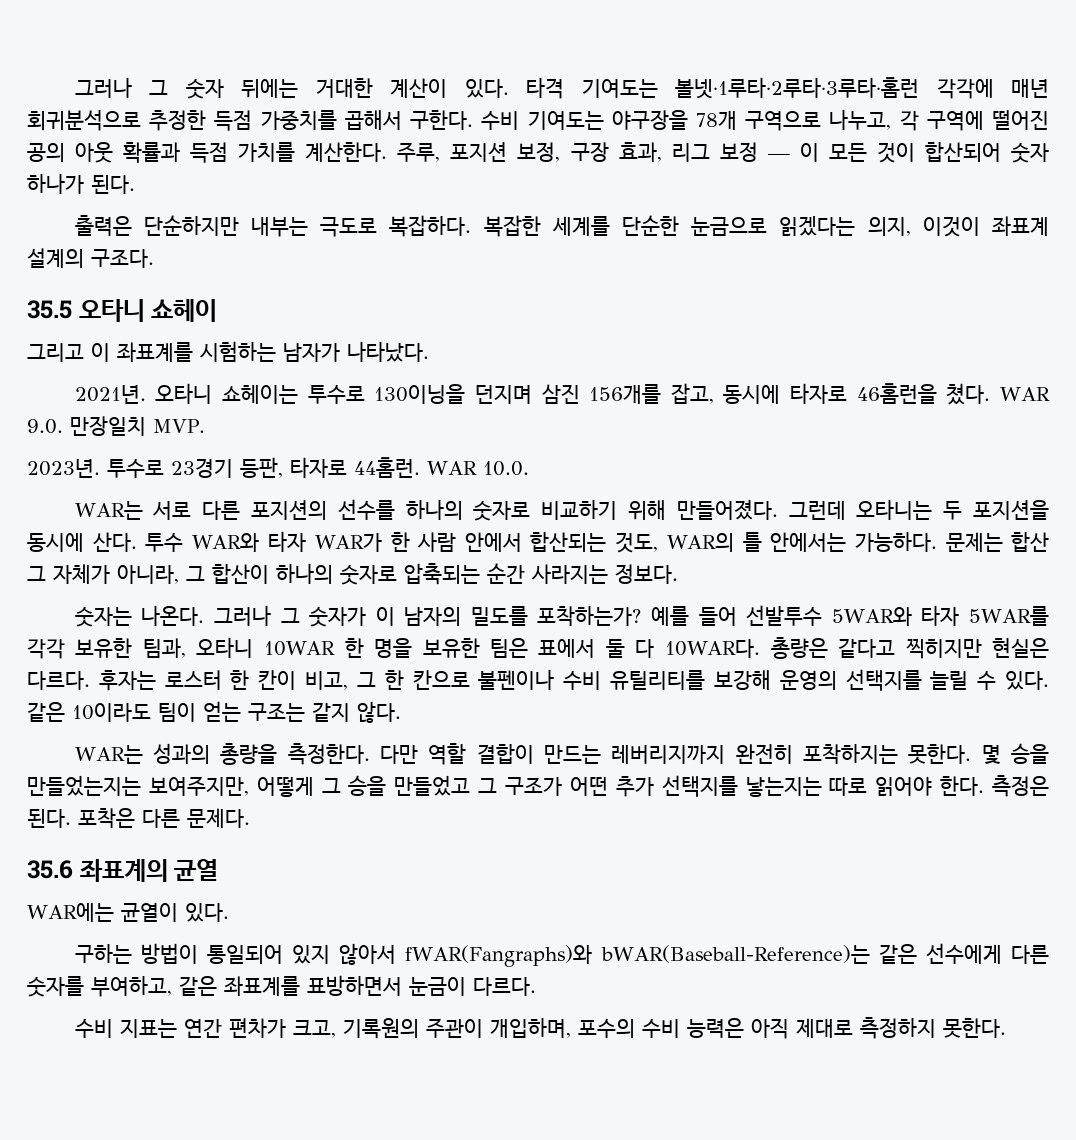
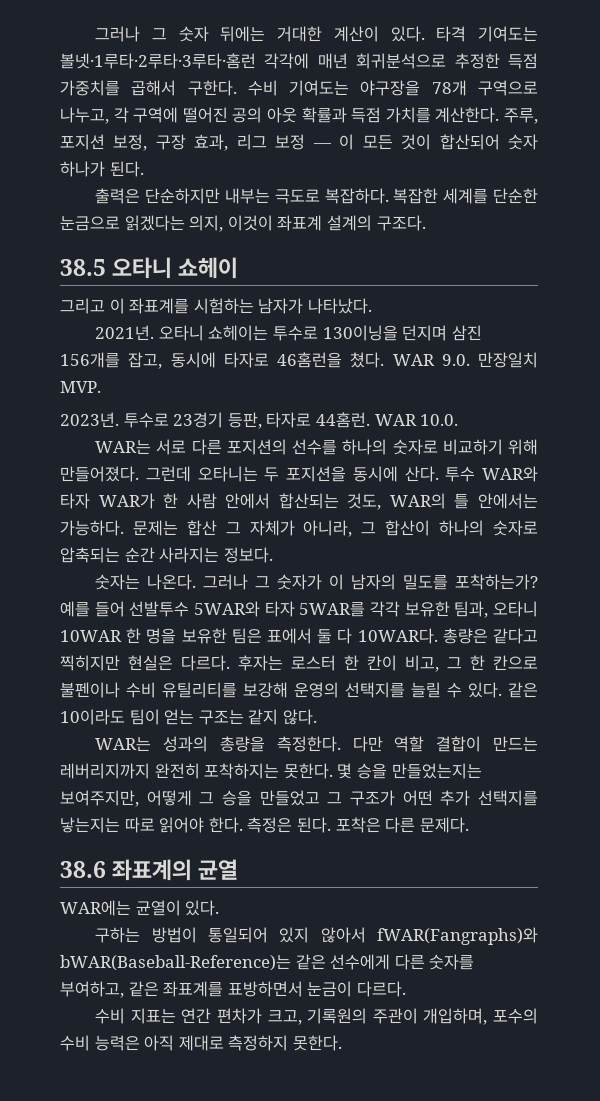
[27,300,72,319] 35.5 -> [60,259,106,276] 38.5
[27,860,73,879] 35.6 -> [60,861,106,878] 38.6

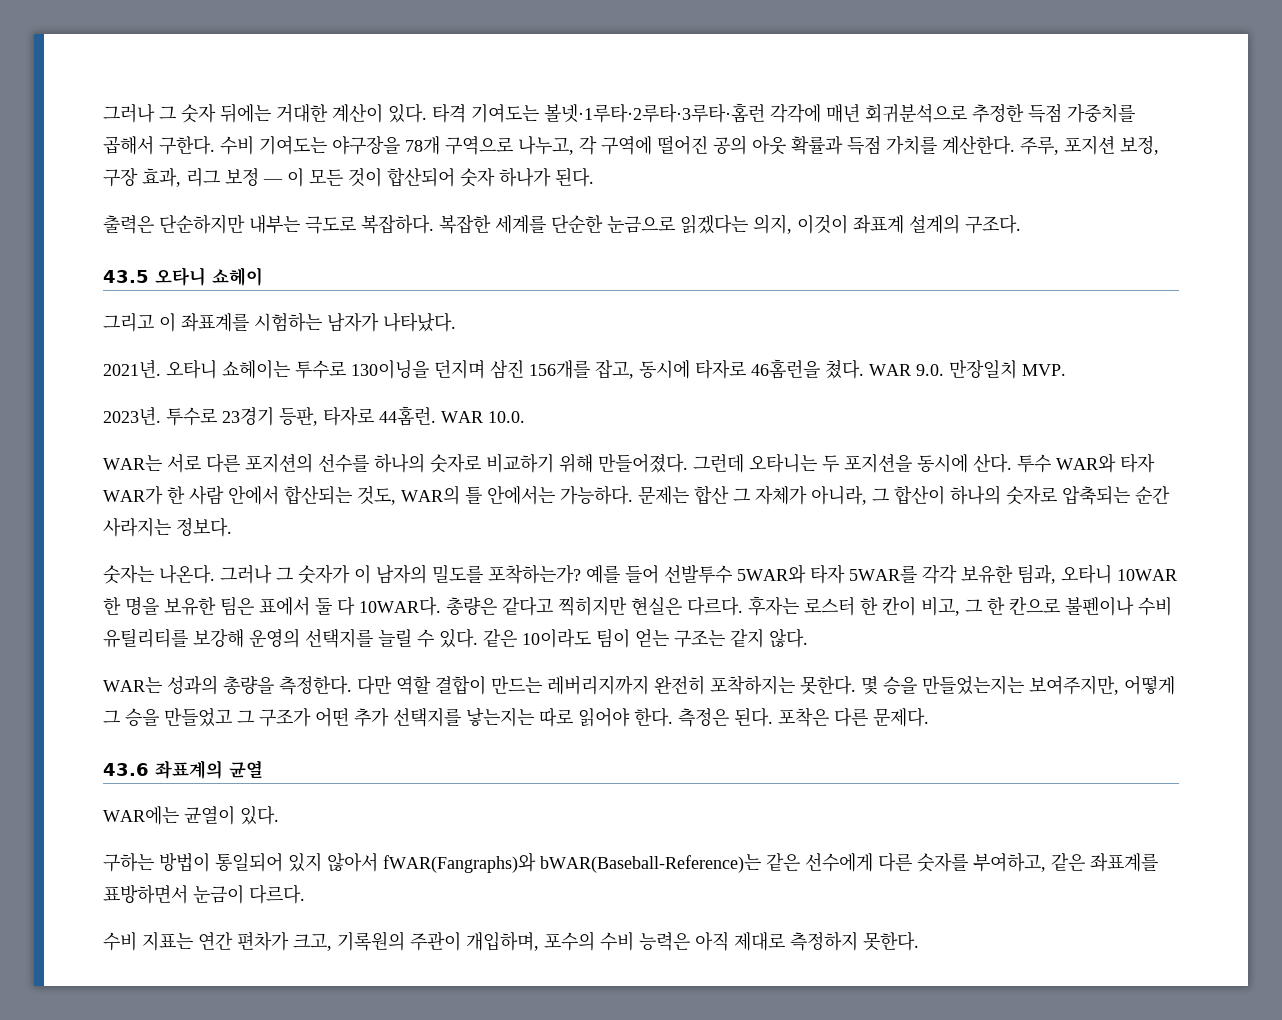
[60,259,106,276] 38.5 -> [103,270,149,283] 43.5
[60,861,106,878] 38.6 -> [103,763,149,776] 43.6

